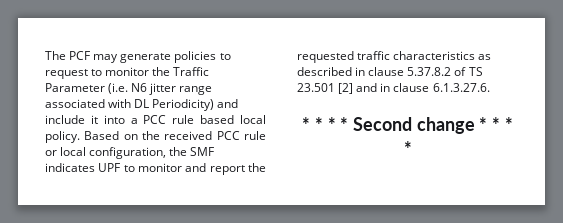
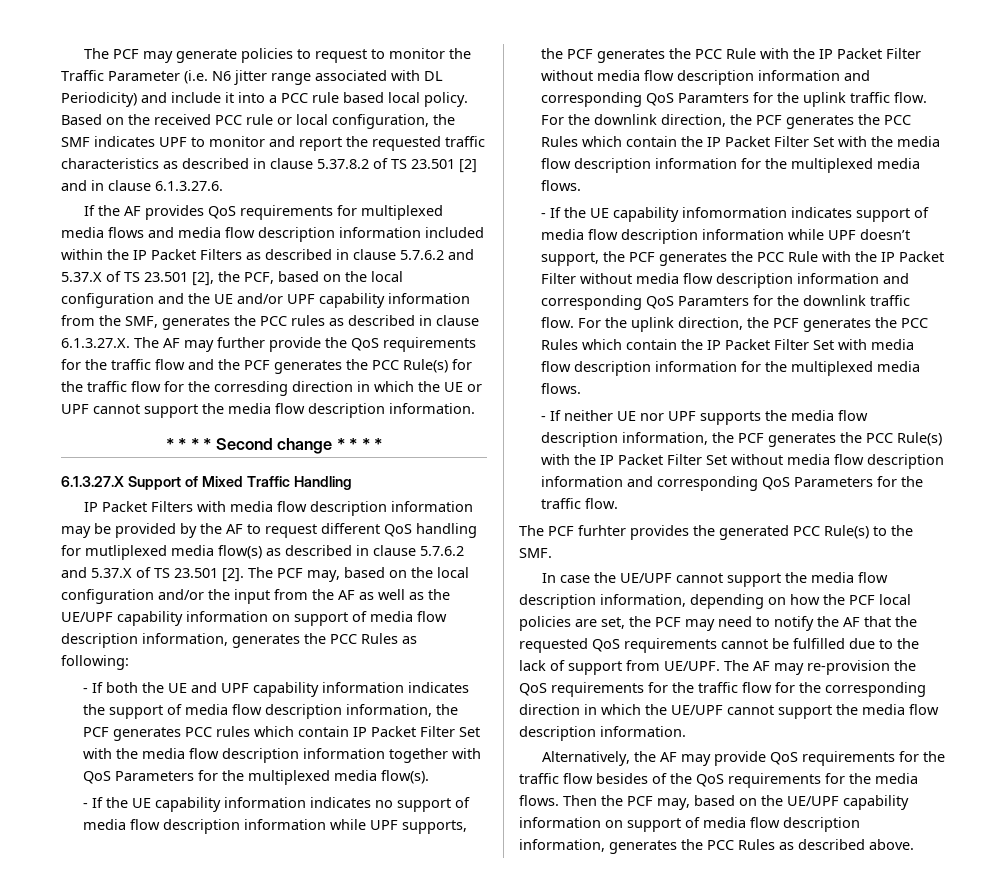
(490, 87) none -> [83,205,443,220] [61,227,484,242] [61,249,474,260] [61,271,403,286] [61,293,470,308] [61,315,479,330] [61,337,476,352] [61,359,472,374] [61,381,482,396] [61,403,475,418] // If the AF provides QoS requirements for multiplexed media flows and media flow description information included within the IP Packet Filters as described in clause 5.7.6.2 and 5.37.X of TS 23.501 [2], the PCF, based on the local configuration and the UE and/or UPF capability information from the SMF, generates the PCC rules as described in clause 6.1.3.27.X. The AF may further provide the QoS requirements for the traffic flow and the PCF generates the PCC Rule(s) for the traffic flow for the corresding direction in which the UE or UPF cannot support the media flow description information.
(412, 148) none -> [61,476,352,490] [83,501,473,516] [61,523,477,538] [61,545,464,560] [61,567,469,582] [61,589,450,604] [61,611,447,626] [61,633,417,648] [61,655,129,670] [83,682,470,697] [83,704,459,719] [83,726,481,741] [83,748,482,763] [83,770,430,785] [83,797,471,812] [83,819,468,834] [541,48,922,63] [541,70,871,85] [541,92,928,107] [541,114,912,129] [541,136,941,147] [541,158,921,173] [541,180,582,191] [541,207,930,222] [541,229,911,244] [541,251,945,266] [541,273,910,288] [541,295,911,310] [541,317,929,332] [541,339,915,350] [541,361,921,376] [541,383,582,394] [541,410,869,425] [541,432,943,447] [541,454,945,469] [541,476,924,491] [541,498,619,509] [519,525,913,540] [519,548,552,558] [541,572,888,587] [519,594,911,609] [519,616,917,631] [519,638,919,653] [519,660,916,675] [519,682,926,697] [519,704,939,719] [519,726,686,741] [541,751,945,766] [519,773,918,788] [519,795,909,810] [519,817,860,832] [519,839,914,854] // 6.1.3.27.X Support of Mixed Traffic Handling // IP Packet Filters with media flow description information may be provided by the AF to request different QoS handling for mutliplexed media flow(s) as described in clause 5.7.6.2 and 5.37.X of TS 23.501 [2]. The PCF may, based on the local configuration and/or the input from the AF as well as the UE/UPF capability information on support of media flow description information, generates the PCC Rules as following: // - If both the UE and UPF capability information indicates the support of media flow description information, the PCF generates PCC rules which contain IP Packet Filter Set with the media flow description information together with QoS Parameters for the multiplexed media flow(s). // - If the UE capability information indicates no support of media flow description information while UPF supports, the PCF generates the PCC Rule with the IP Packet Filter without media flow description information and corresponding QoS Paramters for the uplink traffic flow. For the downlink direction, the PCF generates the PCC Rules which contain the IP Packet Filter Set with the media flow description information for the multiplexed media flows. // - If the UE capability infomormation indicates support of media flow description information while UPF doesn’t support, the PCF generates the PCC Rule with the IP Packet Filter without media flow description information and corresponding QoS Paramters for the downlink traffic flow. For the uplink direction, the PCF generates the PCC Rules which contain the IP Packet Filter Set with media flow description information for the multiplexed media flows. // - If neither UE nor UPF supports the media flow description information, the PCF generates the PCC Rule(s) with the IP Packet Filter Set without media flow description information and corresponding QoS Parameters for the traffic flow. // The PCF furhter provides the generated PCC Rule(s) to the SMF. // In case the UE/UPF cannot support the media flow description information, depending on how the PCF local policies are set, the PCF may need to notify the AF that the requested QoS requirements cannot be fulfilled due to the lack of support from UE/UPF. The AF may re-provision the QoS requirements for the traffic flow for the corresponding direction in which the UE/UPF cannot support the media flow description information. // Alternatively, the AF may provide QoS requirements for the traffic flow besides of the QoS requirements for the media flows. Then the PCF may, based on the UE/UPF capability information on support of media flow description information, generates the PCC Rules as described above.

